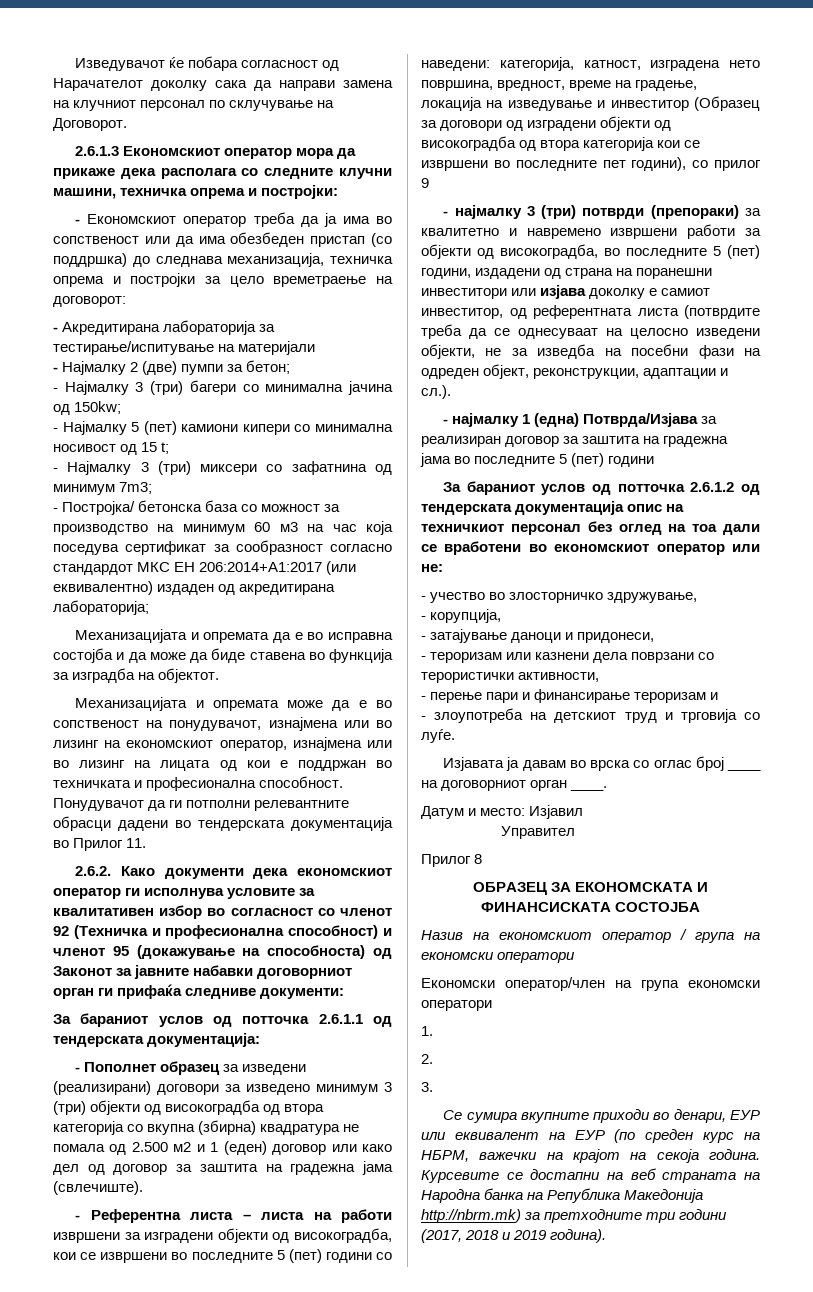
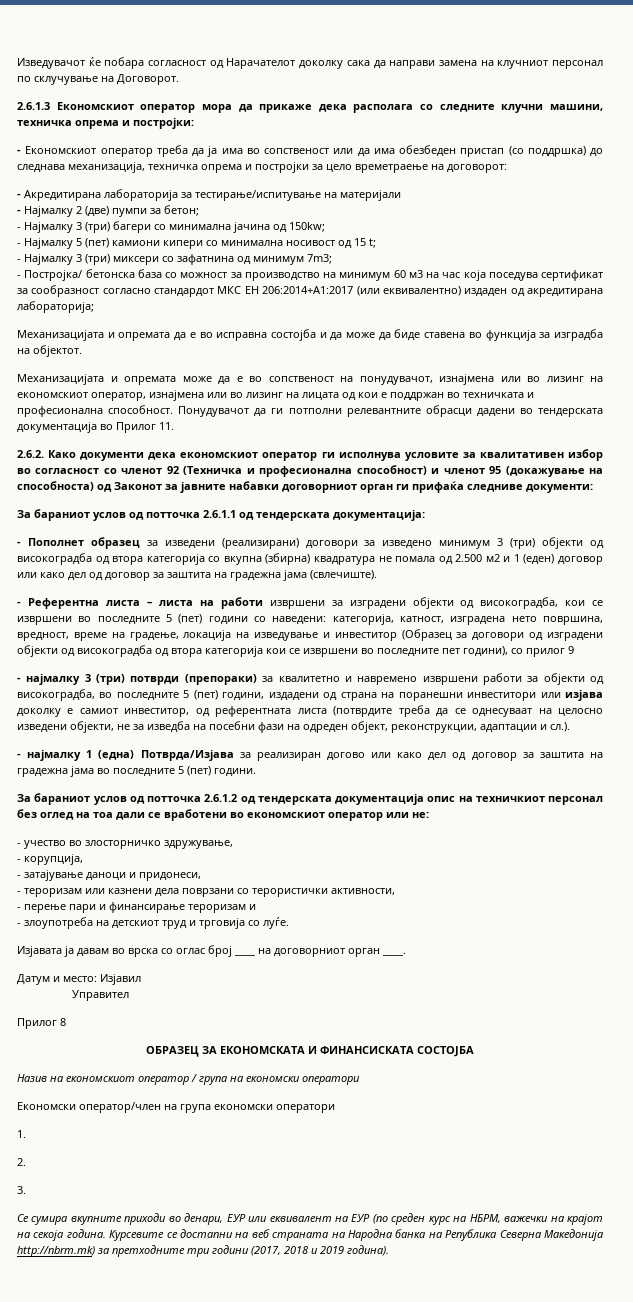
(501, 441) none -> [326,752,467,761] догово или како дел од
[608,456,655,467] години -> [214,768,256,777] години.
(621, 1195) none -> [499,1230,542,1241] Северна

